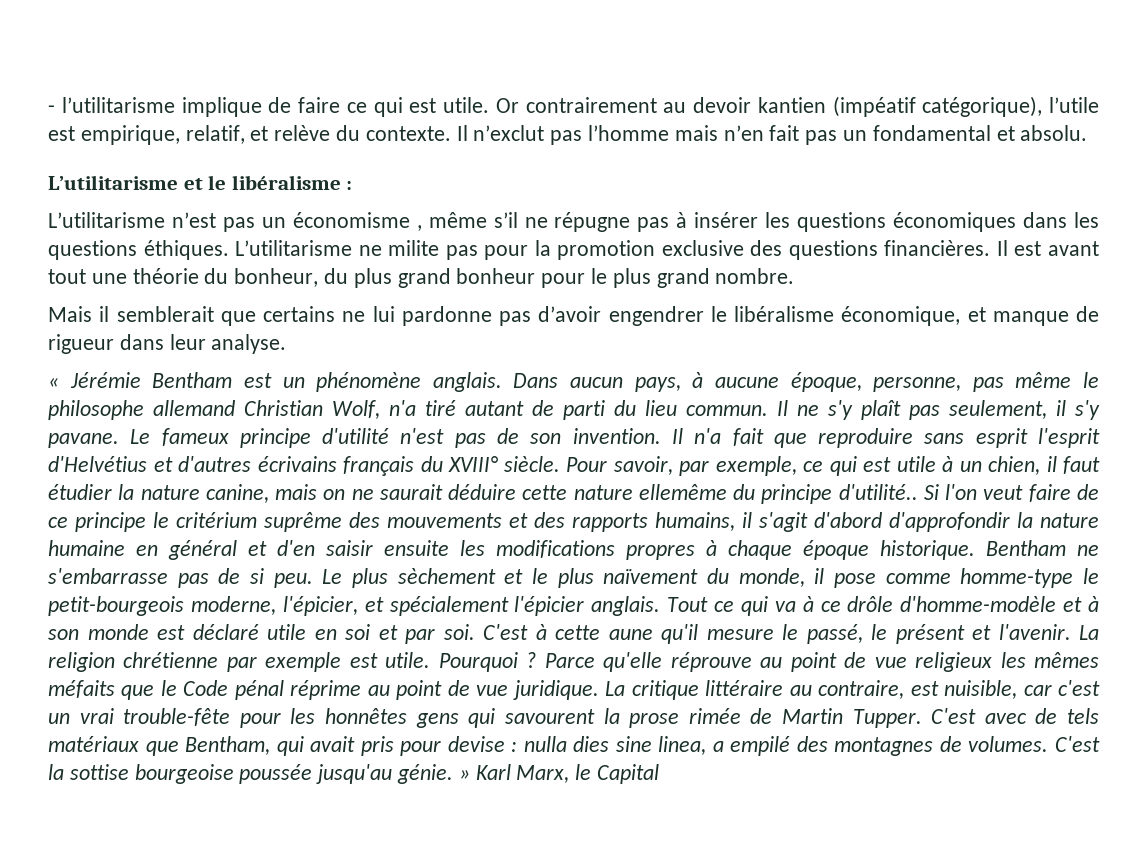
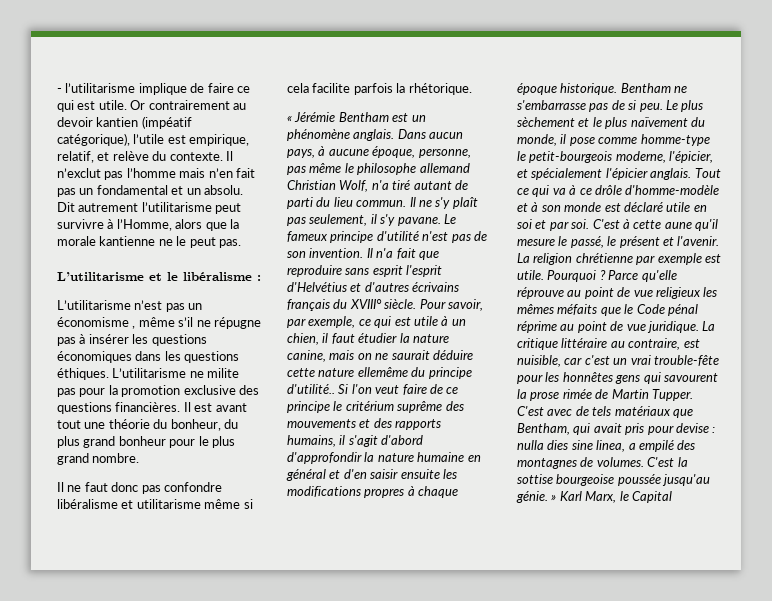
(1015, 133) none -> [186,188,201,195] un
(1088, 133) none -> [57,202,242,214] [57,219,239,231] [57,236,241,248] Dit autrement l’utilitarisme peut survivre à l’Homme, alors que la morale kantienne ne le peut pas.
[48,306,1099,326] [48,334,287,354] Mais il semblerait que certains ne lui pardonne pas d’avoir engendrer le libéralisme économique, et manque de rigueur dans leur analyse. -> [57,482,222,494] [57,499,253,509] [287,83,472,95] Il ne faut donc pas confondre libéralisme et utilitarisme même si cela facilite parfois la rhétorique.

